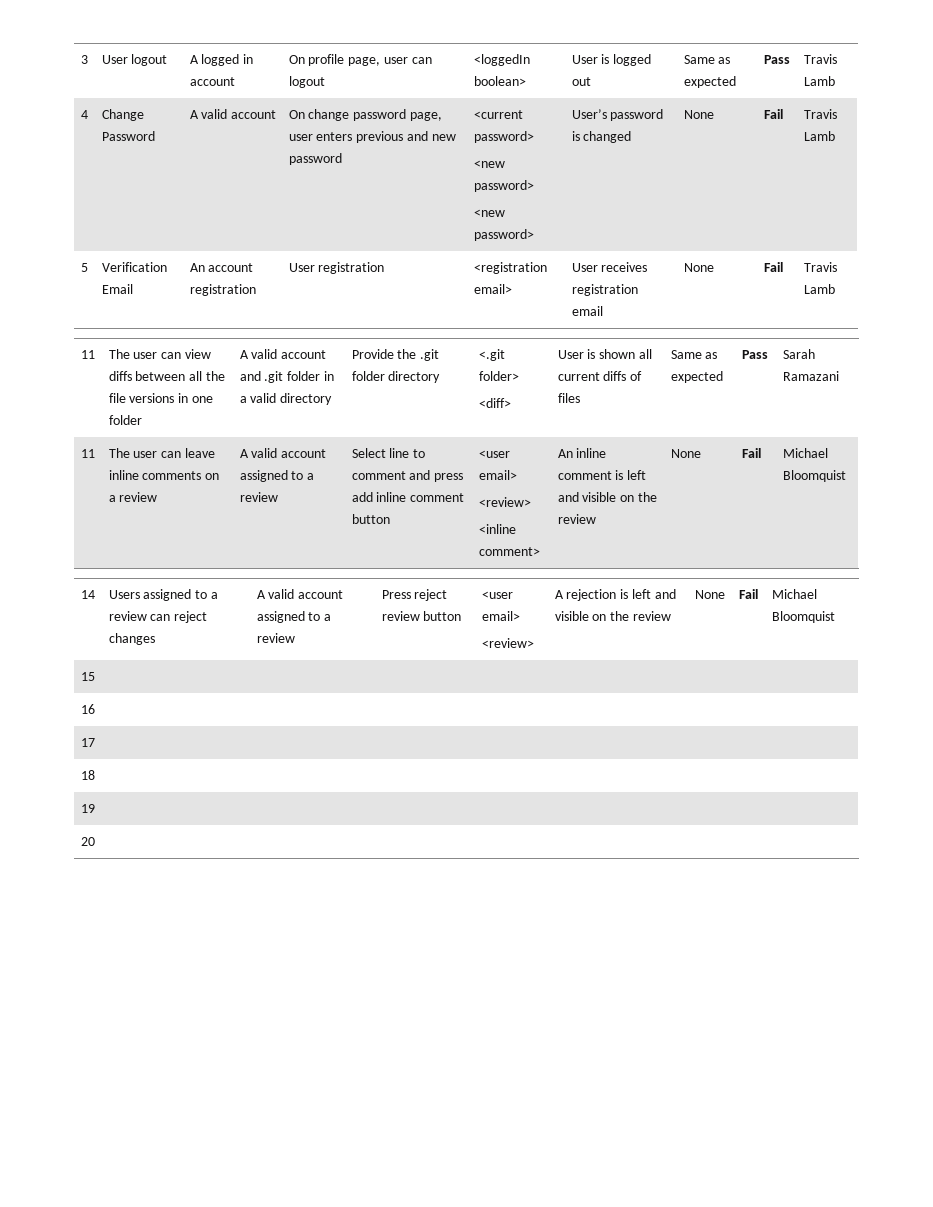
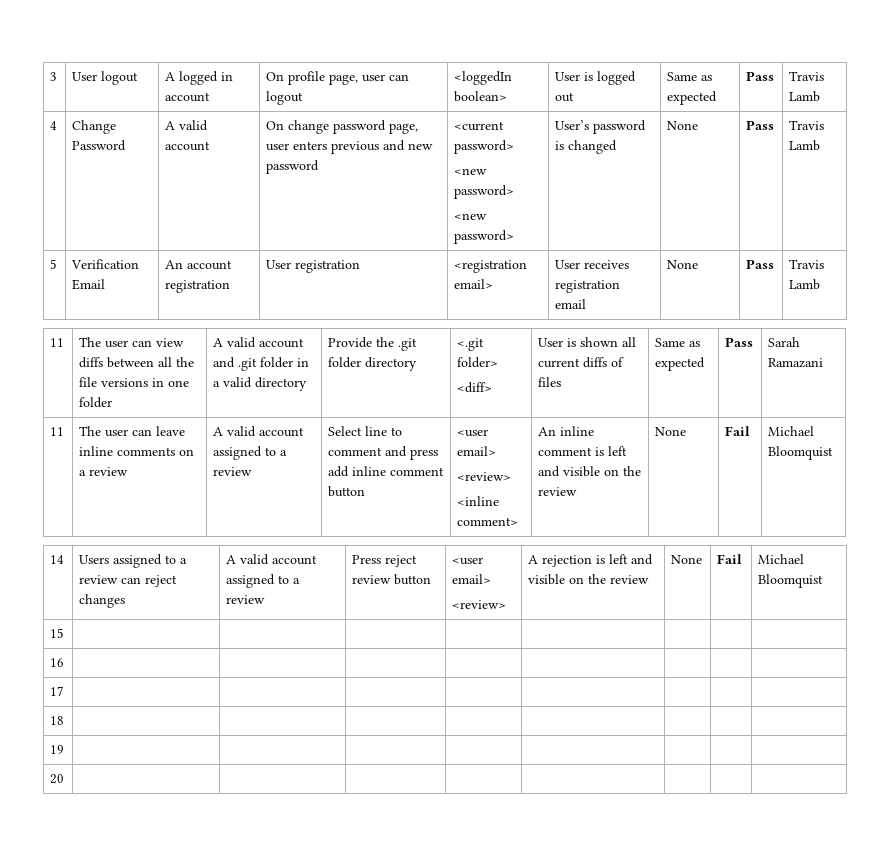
[763,109,783,119] Fail -> [746,120,775,130] Pass
[763,262,783,272] Fail -> [746,259,775,269] Pass

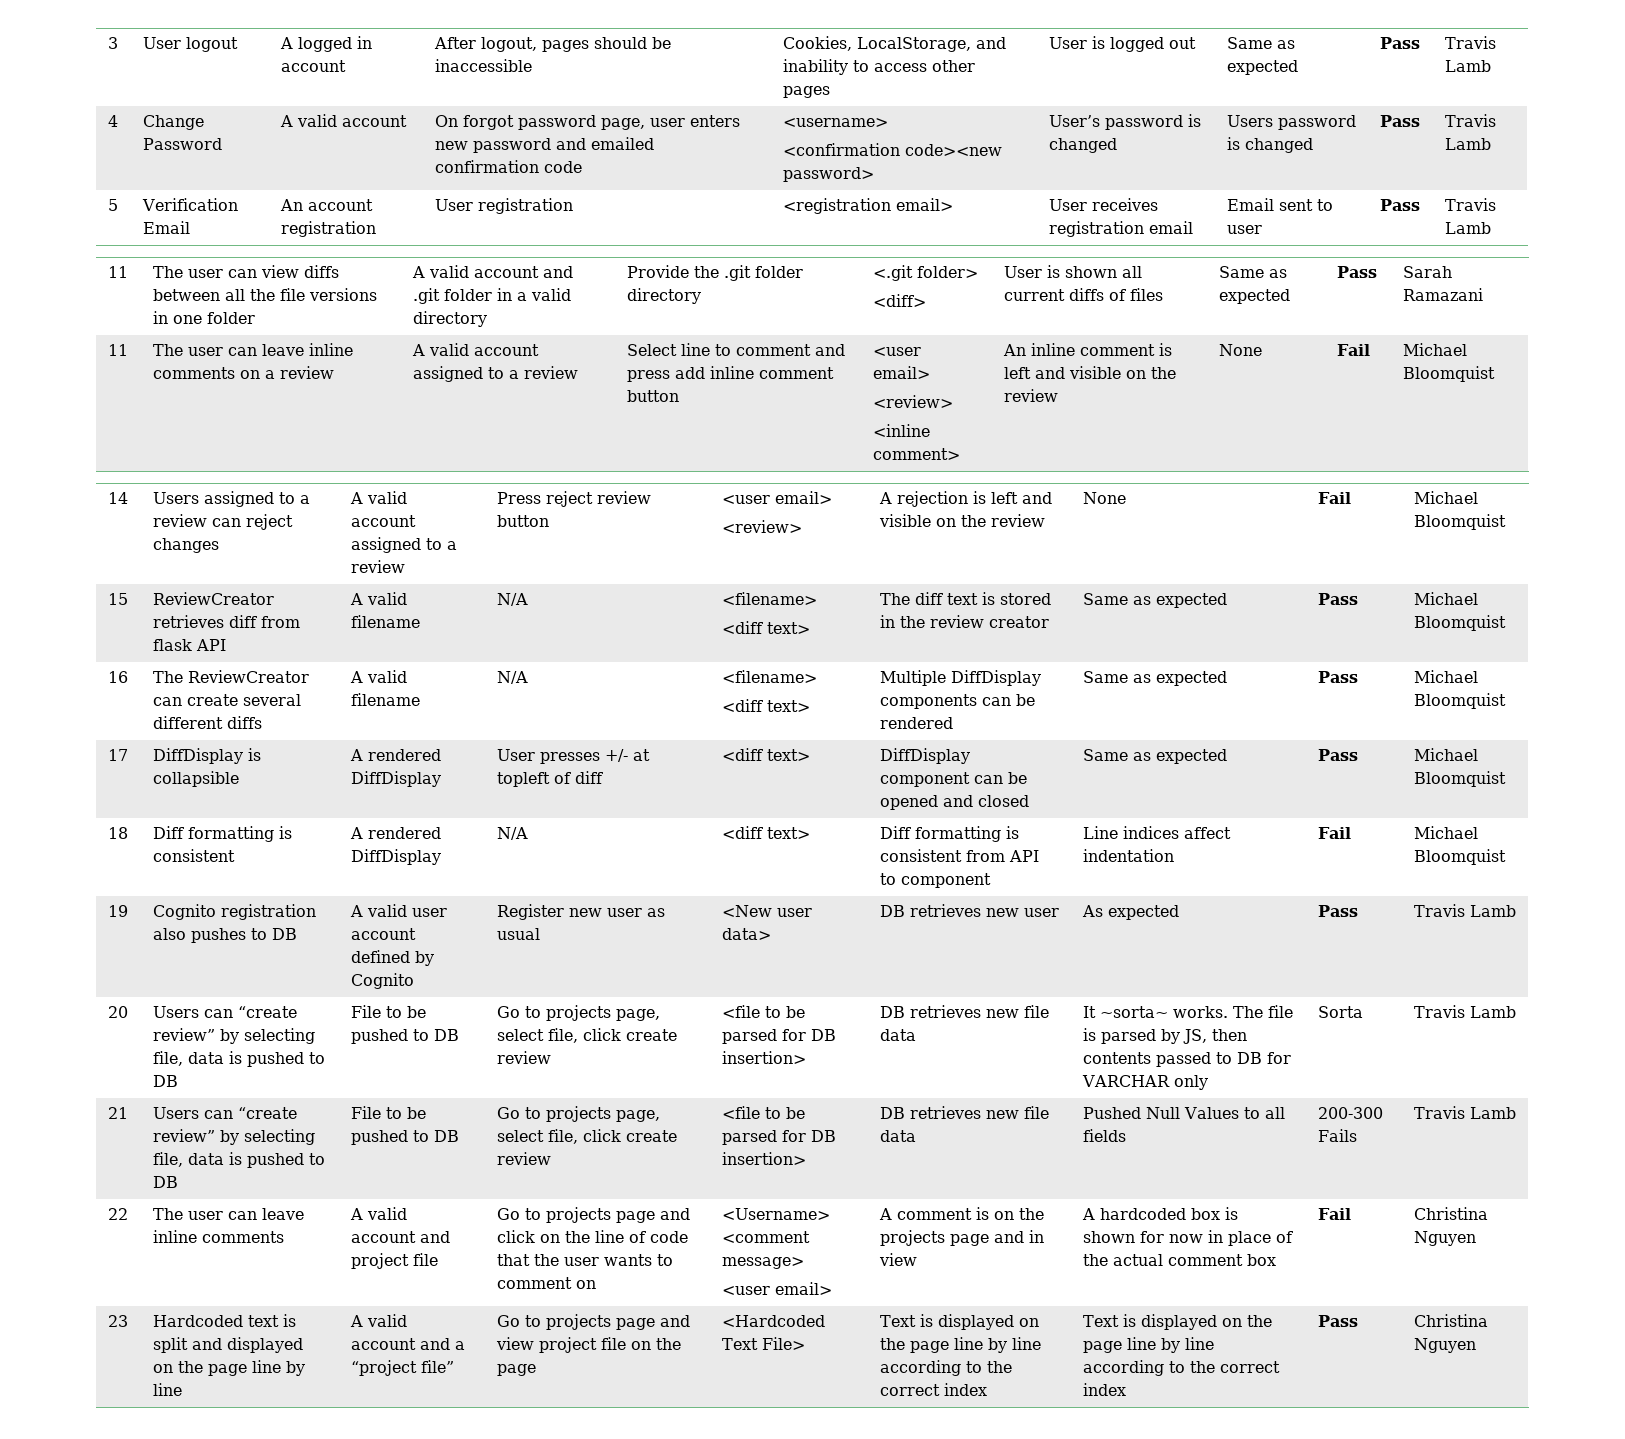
[266,71,410,85] [266,91,304,105] [454,71,513,85] [454,91,508,102] On profile page, user can logout | <loggedIn boolean> -> [434,37,672,52] [435,59,533,72] [783,36,1007,52] [783,59,976,75] [783,86,831,98] After logout, pages should be inaccessible | Cookies, LocalStorage, and inability to access other pages
[288,120,330,134] change -> [463,115,515,130] forgot
[331,140,406,154] previous and -> (741, 121) none
[454,121,505,131] [454,140,515,154] [454,168,488,175] [454,185,515,199] [454,213,488,220] | <current password> // <new password> // <new -> [556,137,655,150] [435,160,583,173] [783,118,889,127] [783,143,1003,156] and emailed confirmation code | <username> // <confirmation code><new
[667,121,699,130] | None -> [1227,115,1357,130] [1227,137,1314,153] | Users password is changed
[667,260,699,269] | None -> [1227,198,1334,211] [1227,225,1263,234] | Email sent to user
[50,658,65,667] [50,686,65,696] [50,716,65,725] [50,745,65,754] [50,774,65,784] | | | | | | | // 16 | | | | | | | | // 17 | | | | | | | | // 18 | | | | | | | | // 19 | | | | | | | | // 20 | | | | | | | | -> [153,592,275,605] [153,615,301,628] [153,639,227,651] [350,592,408,605] [351,615,421,628] [497,593,529,606] [722,592,818,605] [722,621,811,634] [880,592,1052,605] [880,615,1050,628] [1083,593,1228,608] [1318,593,1359,605] [1414,592,1479,605] [1414,615,1507,631] [108,671,129,683] [153,670,310,683] [153,694,302,706] [153,716,263,729] [350,670,408,683] [351,693,421,706] [497,671,529,684] [722,670,818,683] [722,699,811,712] [880,670,1042,686] [880,694,1036,709] [880,717,954,729] [1083,671,1228,686] [1318,671,1359,683] [1414,670,1479,683] [1414,693,1507,709] [108,749,129,761] [153,748,262,764] [153,771,240,787] [350,749,442,761] [351,771,442,787] [497,749,651,764] [497,771,604,787] [722,748,811,761] [880,748,971,764] [880,772,1028,787] [880,795,1030,810] [1083,749,1228,764] [1318,749,1359,761] [1414,748,1479,761] [1414,771,1507,787] [108,827,129,839] [153,826,293,842] [153,849,236,862] [350,827,442,839] [351,849,442,865] [497,827,529,840] [722,826,811,839] [880,826,1020,842] [880,849,1040,862] [880,873,992,888] [1083,826,1232,839] [1083,849,1175,862] [1318,827,1352,839] [1414,826,1479,839] [1414,849,1507,865] [108,905,129,917] [153,904,317,920] [153,928,298,943] [350,904,448,917] [351,928,417,940] [351,950,435,966] [351,973,415,989] [497,904,666,920] [497,928,541,940] [722,905,813,917] [722,928,772,940] [880,904,1060,917] [1082,905,1180,920] [1318,905,1359,917] [1414,904,1517,917] [108,1006,129,1018] [153,1006,298,1018] [153,1028,316,1044] [153,1051,326,1067] [153,1075,179,1087] [351,1005,427,1018] [351,1029,460,1044] [497,1005,661,1021] [497,1028,678,1043] [497,1051,552,1064] [722,1005,806,1018] [722,1029,837,1044] [722,1051,807,1064] [880,1005,1050,1018] [880,1029,917,1041] [1083,1005,1294,1018] [1083,1028,1248,1044] [1083,1052,1292,1067] [1082,1075,1209,1090] [1318,1006,1364,1018] [1414,1005,1517,1018] [108,1107,129,1119] [153,1107,298,1119] [153,1129,316,1145] [153,1152,326,1168] [153,1176,179,1188] [351,1106,427,1119] [351,1130,460,1145] [497,1106,661,1122] [497,1129,678,1144] [497,1152,552,1165] [722,1106,806,1119] [722,1130,837,1145] [722,1152,807,1165] [880,1106,1050,1119] [880,1130,917,1142] [1083,1107,1286,1119] [1083,1129,1127,1142] [1318,1107,1384,1119] [1318,1129,1358,1142] [1414,1106,1517,1119] [108,1208,129,1220] [153,1208,305,1220] [153,1230,285,1243] [350,1207,408,1220] [351,1231,451,1243] [351,1253,439,1269] [497,1207,691,1223] [497,1230,689,1243] [497,1254,674,1266] [497,1277,597,1289] [722,1208,831,1220] [722,1231,811,1243] [722,1257,805,1269] [722,1282,833,1295] [879,1207,1045,1220] [880,1230,1045,1246] [879,1253,918,1266] [1082,1207,1239,1220] [1083,1230,1294,1246] [1083,1254,1277,1266] [1318,1208,1352,1220] [1414,1207,1489,1220] [1414,1231,1477,1246] [108,1315,129,1327] [153,1314,297,1327] [153,1337,304,1353] [153,1360,306,1376] [153,1383,183,1396] [350,1314,408,1327] [351,1338,466,1350] [351,1360,455,1376] [497,1314,691,1330] [496,1337,682,1353] [497,1364,537,1376] [722,1315,826,1327] [722,1337,806,1350] [880,1314,1040,1330] [880,1337,1042,1353] [880,1360,1013,1376] [880,1383,988,1396] [1083,1314,1273,1330] [1083,1337,1215,1353] [1083,1360,1281,1376] [1083,1383,1127,1396] [1318,1315,1359,1327] [1414,1314,1489,1327] [1414,1338,1477,1353] ReviewCreator retrieves diff from flask API | A valid filename | N/A | <filename> // <diff text> | The diff text is stored in the review creator | Same as expected | Pass | Michael Bloomquist // 16 | The ReviewCreator can create several different diffs | A valid filename | N/A | <filename> // <diff text> | Multiple DiffDisplay components can be rendered | Same as expected | Pass | Michael Bloomquist // 17 | DiffDisplay is collapsible | A rendered DiffDisplay | User presses +/- at topleft of diff | <diff text> | DiffDisplay component can be opened and closed | Same as expected | Pass | Michael Bloomquist // 18 | Diff formatting is consistent | A rendered DiffDisplay | N/A | <diff text> | Diff formatting is consistent from API to component | Line indices affect indentation | Fail | Michael Bloomquist // 19 | Cognito registration also pushes to DB | A valid user account defined by Cognito | Register new user as usual | <New user data> | DB retrieves new user | As expected | Pass | Travis Lamb // 20 | Users can “create review” by selecting file, data is pushed to DB | File to be pushed to DB | Go to projects page, select file, click create review | <file to be parsed for DB insertion> | DB retrieves new file data | It ~sorta~ works. The file is parsed by JS, then contents passed to DB for VARCHAR only | Sorta | Travis Lamb // 21 | Users can “create review” by selecting file, data is pushed to DB | File to be pushed to DB | Go to projects page, select file, click create review | <file to be parsed for DB insertion> | DB retrieves new file data | Pushed Null Values to all fields | 200-300 Fails | Travis Lamb // 22 | The user can leave inline comments | A valid account and project file | Go to projects page and click on the line of code that the user wants to comment on | <Username> <comment message> // <user email> | A comment is on the projects page and in view | A hardcoded box is shown for now in place of the actual comment box | Fail | Christina Nguyen // 23 | Hardcoded text is split and displayed on the page line by line | A valid account and a “project file” | Go to projects page and view project file on the page | <Hardcoded Text File> | Text is displayed on the page line by line according to the correct index | Text is displayed on the page line by line according to the correct index | Pass | Christina Nguyen

